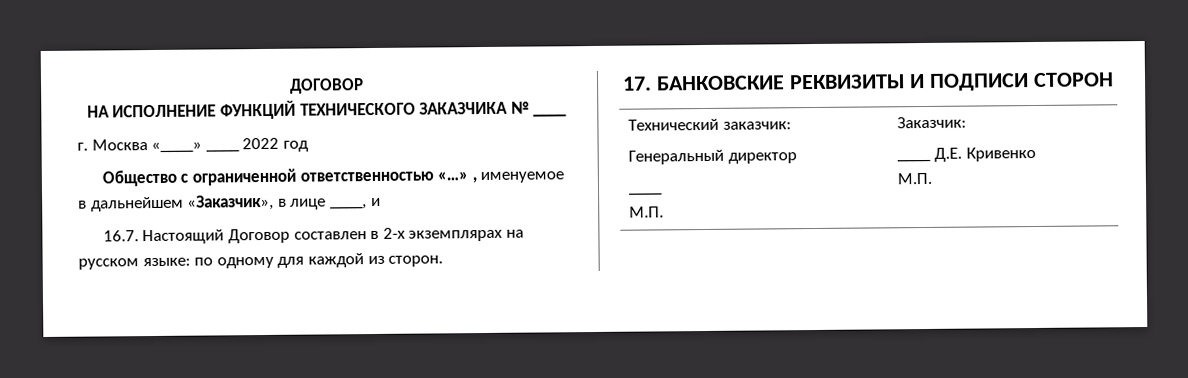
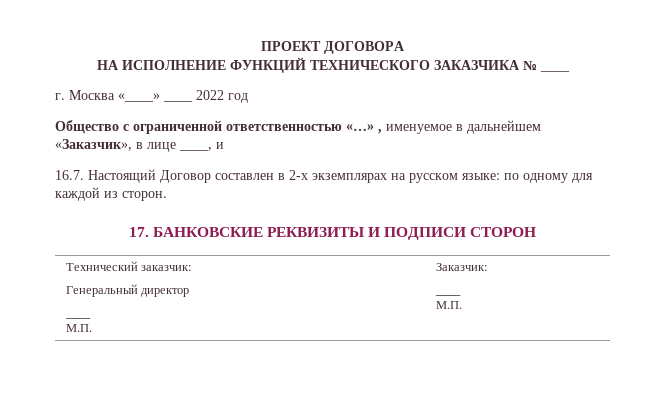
[288,78,364,94] ДОГОВОР -> [261,41,405,54] ПРОЕКТ ДОГОВОРА
[933,146,1036,162] Д.Е. Кривенко -> (461, 295) none

